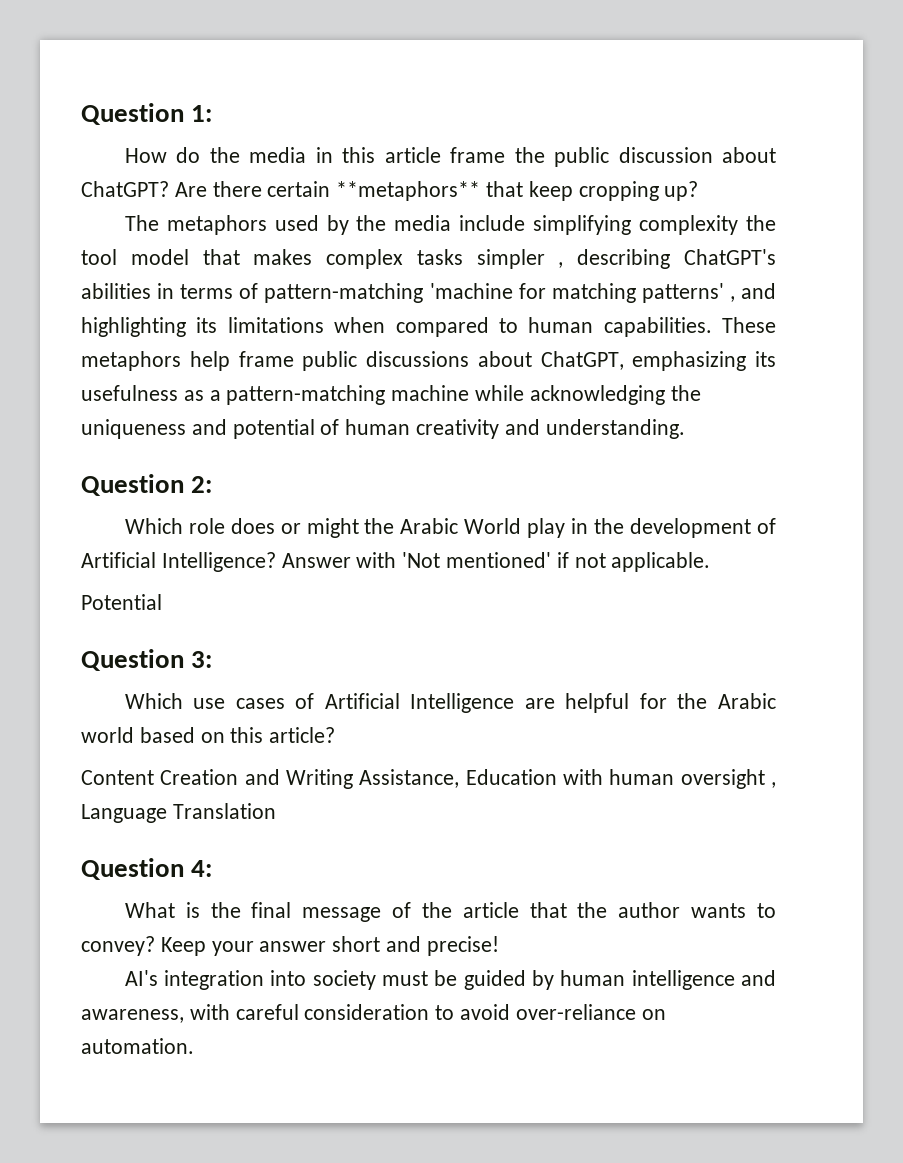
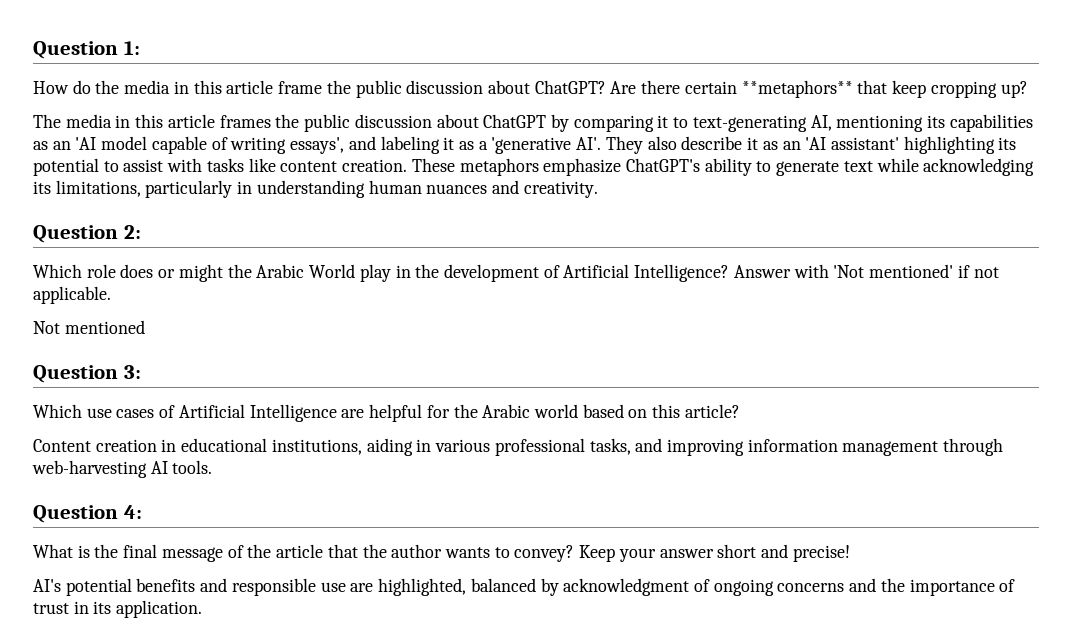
[166,215,776,235] [81,249,776,269] [81,283,776,303] [81,317,776,337] [81,351,776,371] [81,385,701,405] [81,419,685,439] metaphors used by the media include simplifying complexity the tool model that makes complex tasks simpler , describing ChatGPT's abilities in terms of pattern-matching 'machine for matching patterns' , and highlighting its limitations when compared to human capabilities. These metaphors help frame public discussions about ChatGPT, emphasizing its usefulness as a pattern-matching machine while acknowledging the uniqueness and potential of human creativity and understanding. -> [65,114,1033,132] [33,136,1017,154] [33,158,1035,176] [33,180,598,198] media in this article frames the public discussion about ChatGPT by comparing it to text-generating AI, mentioning its capabilities as an 'AI model capable of writing essays', and labeling it as a 'generative AI'. They also describe it as an 'AI assistant' highlighting its potential to assist with tasks like content creation. These metaphors emphasize ChatGPT's ability to generate text while acknowledging its limitations, particularly in understanding human nuances and creativity.
[81,594,162,610] Potential -> [33,320,145,334] Not mentioned
[160,769,777,789] [81,803,276,823] Creation and Writing Assistance, Education with human oversight , Language Translation -> [95,438,1004,456] [32,460,213,478] creation in educational institutions, aiding in various professional tasks, and improving information management through web-harvesting AI tools.
[164,970,776,990] [81,1004,666,1023] [81,1038,194,1054] integration into society must be guided by human intelligence and awareness, with careful consideration to avoid over-reliance on automation. -> [65,578,1016,596] [33,600,203,618] potential benefits and responsible use are highlighted, balanced by acknowledgment of ongoing concerns and the importance of trust in its application.

